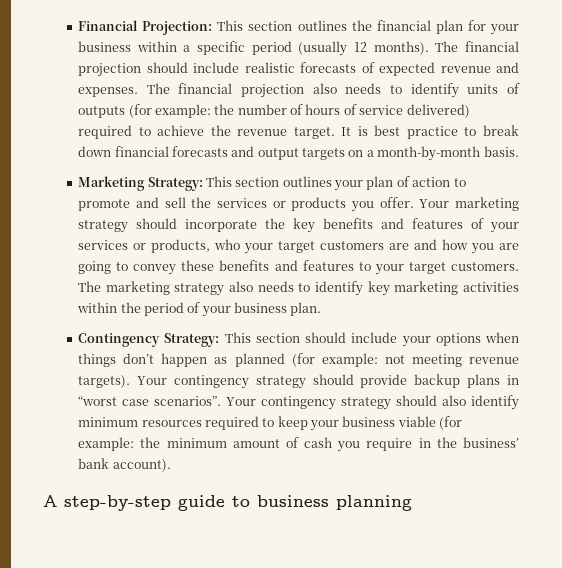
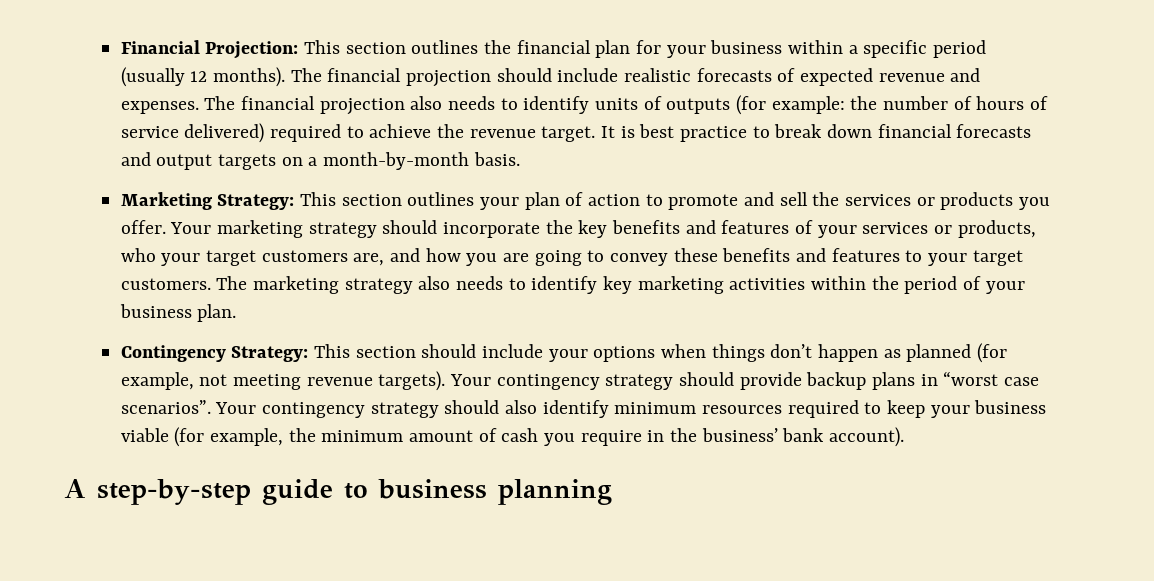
[389,243,410,250] are -> [353,253,385,266] are,
[321,353,378,367] example: -> [120,372,194,390] example,
[78,437,135,451] example: -> [209,428,283,446] example,

